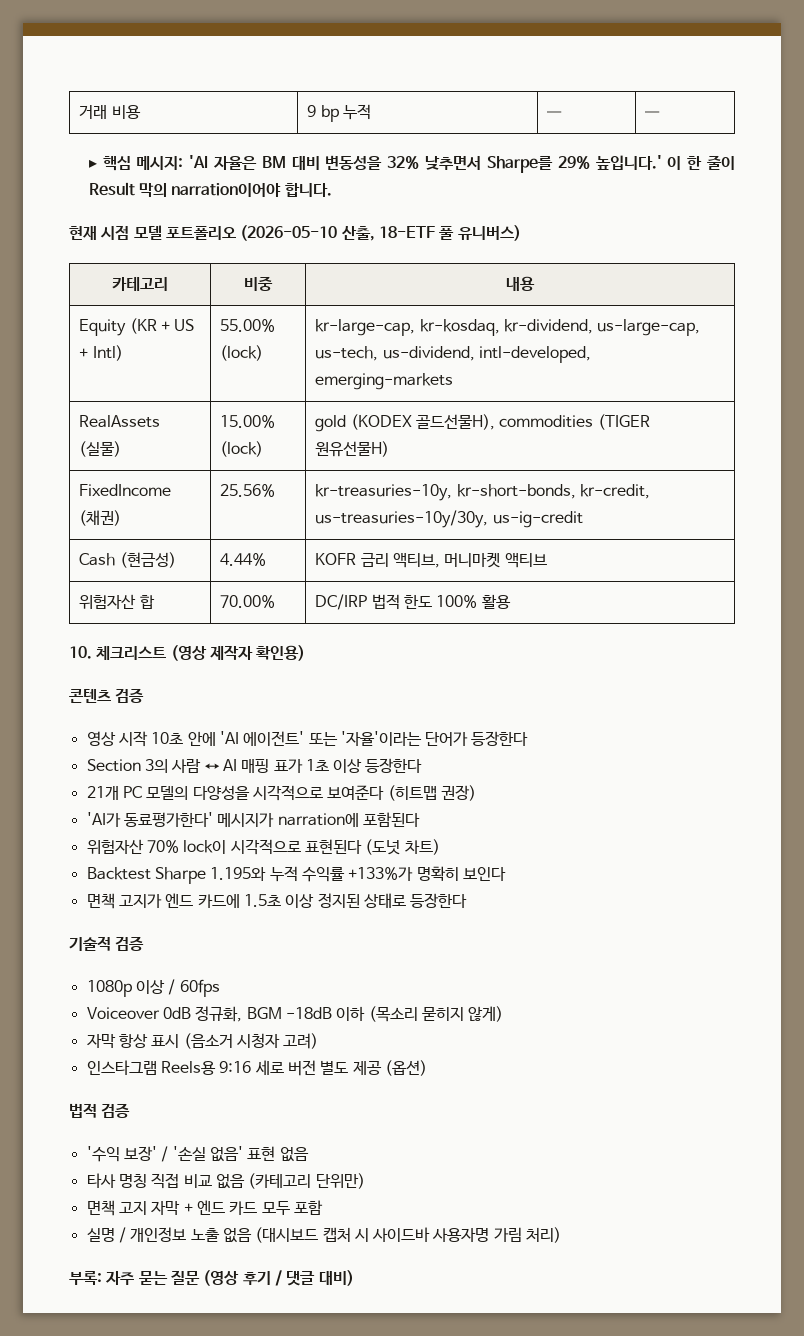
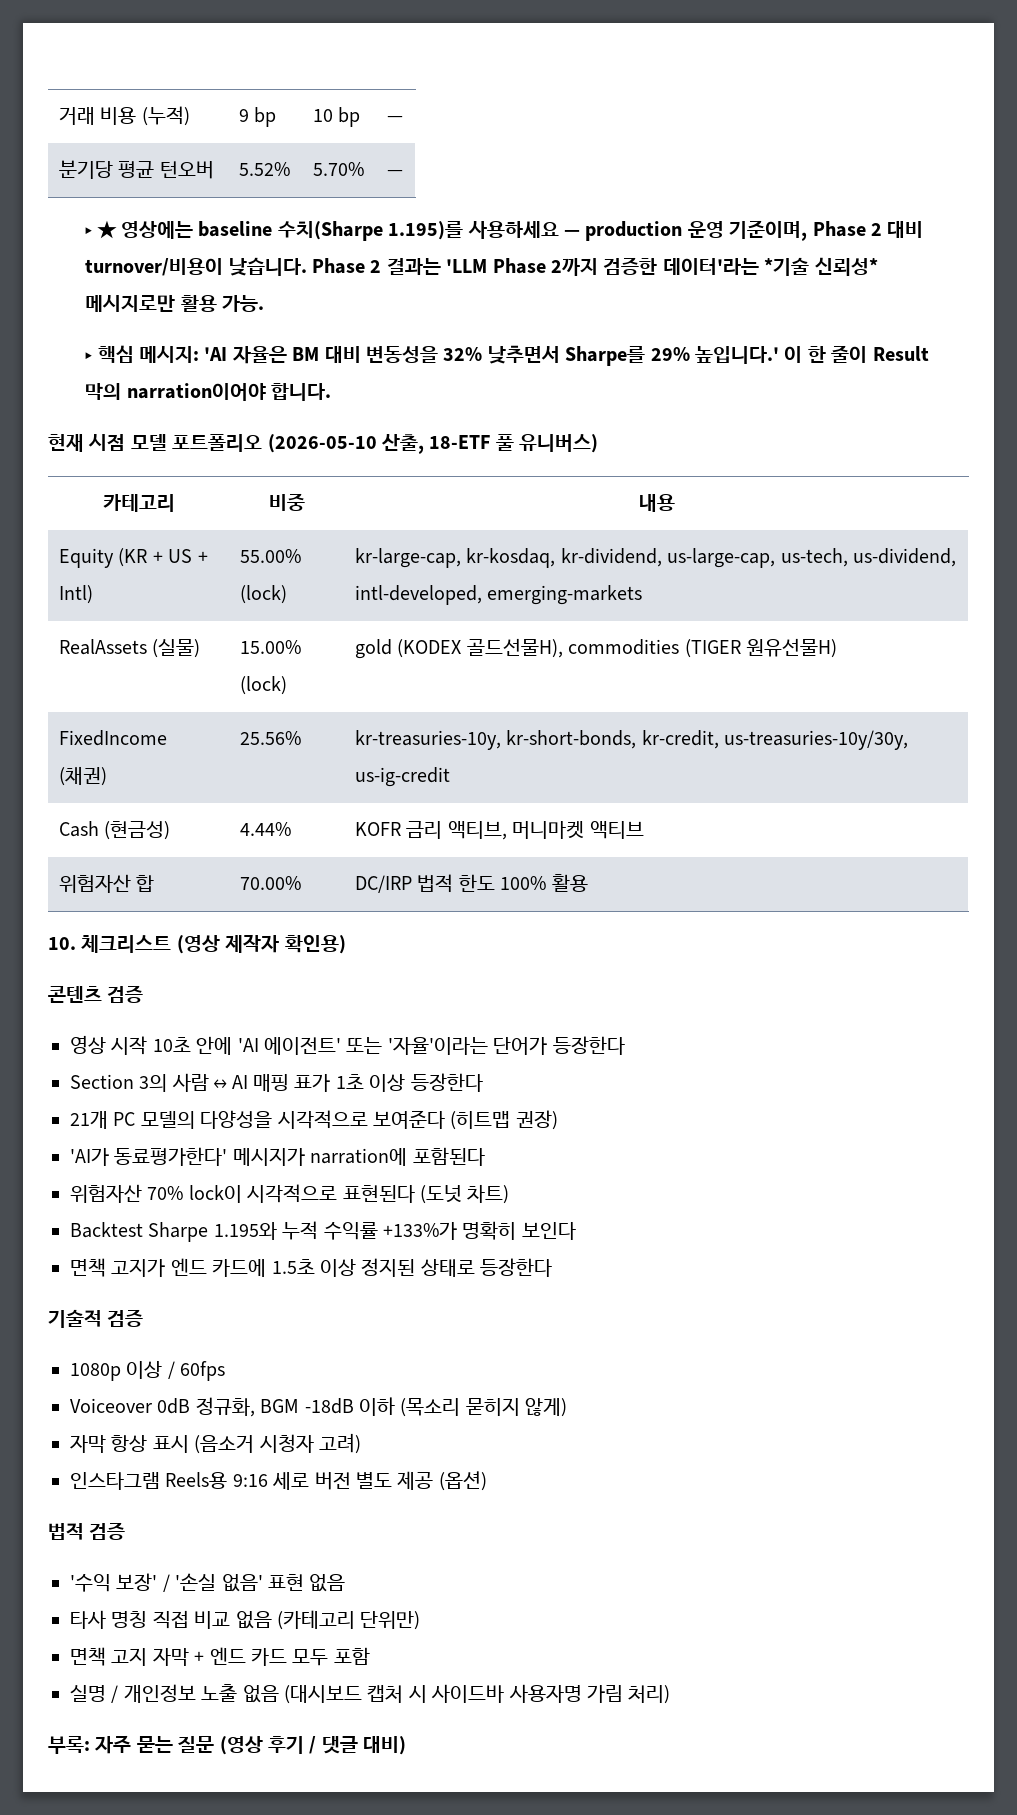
(141, 112) none -> [141,106,190,126] (누적)
[343,104,372,120] [547,111,563,117] [645,111,661,117] 누적 | — | — -> [312,107,361,127] [386,116,403,122] [58,160,214,179] [238,162,290,176] [312,162,364,176] [386,170,403,176] [85,220,924,241] [85,257,878,276] [85,295,264,312] | 10 bp | — // 분기당 평균 턴오버 | 5.52% | 5.70% | — // ▸ ★ 영상에는 baseline 수치(Sharpe 1.195)를 사용하세요 — production 운영 기준이며, Phase 2 대비 turnover/비용이 낮습니다. Phase 2 결과는 'LLM Phase 2까지 검증한 데이터'라는 *기술 신뢰성* 메시지로만 활용 가능.

